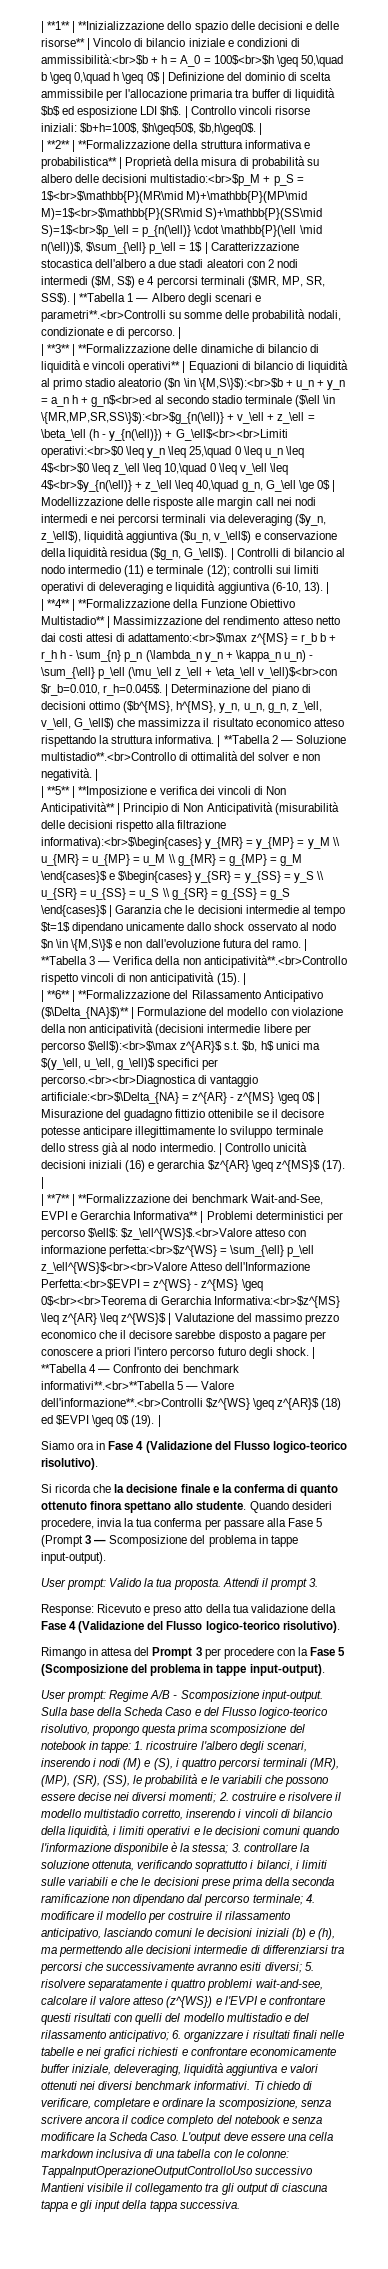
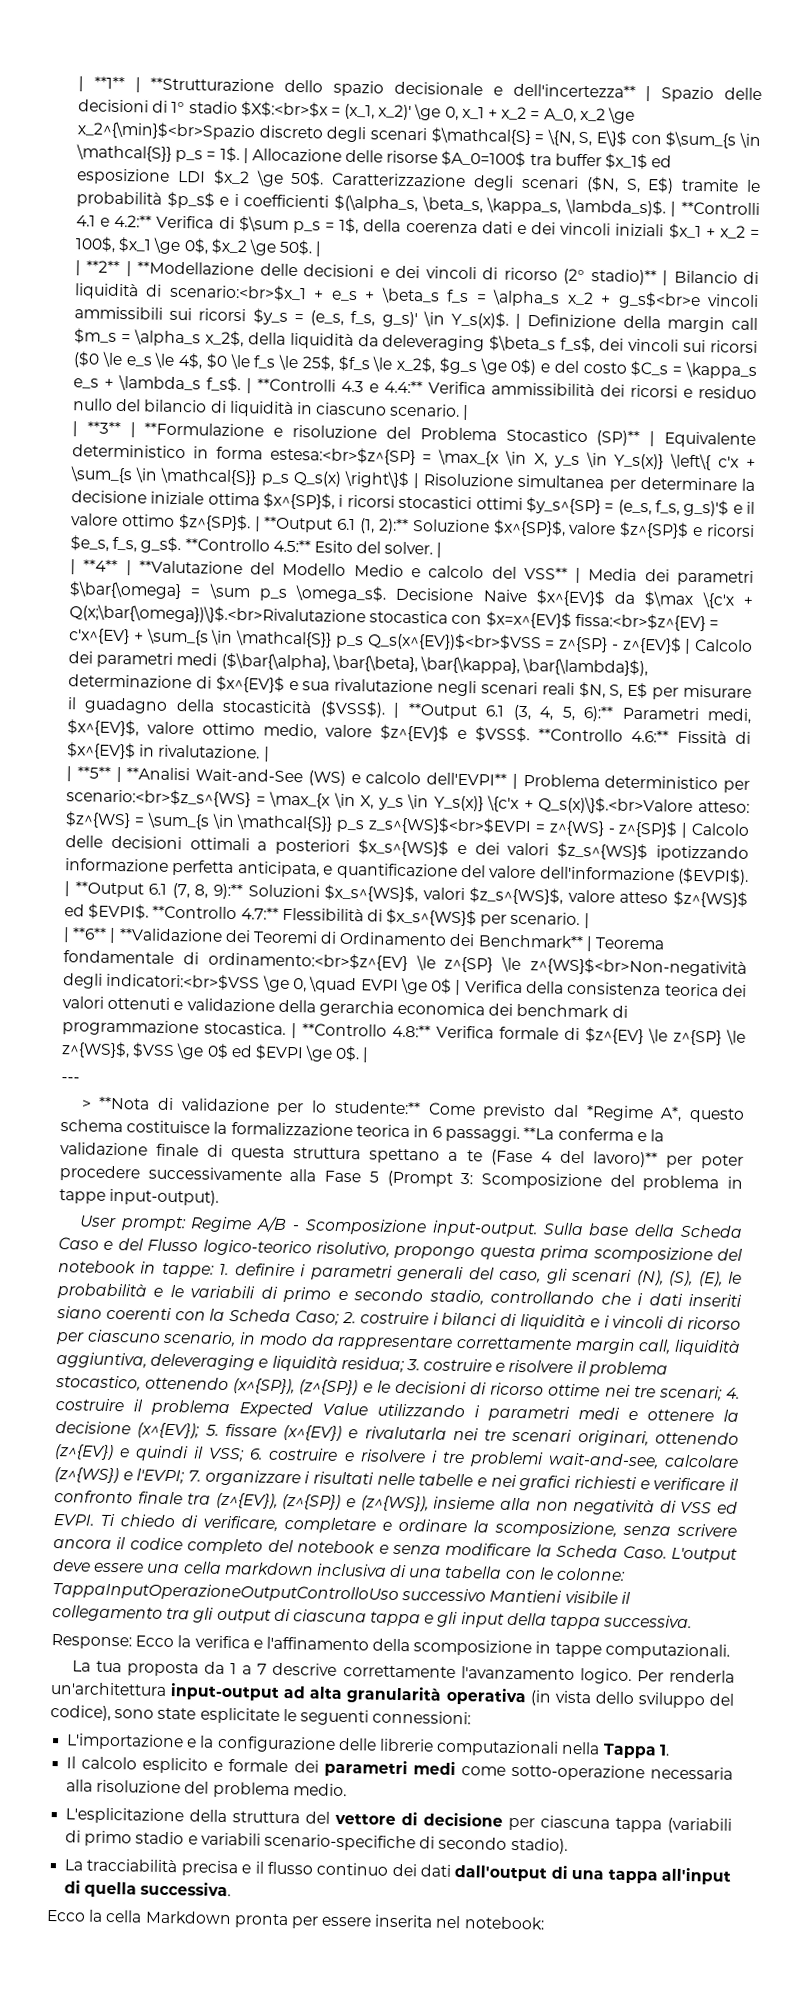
[78,21,165,30] **Inizializzazione -> [150,77,275,92] **Strutturazione
[230,21,339,30] [41,38,300,50] [41,54,343,67] [41,72,332,84] [41,88,335,101] [41,106,310,118] [41,123,263,135] [41,140,310,152] [41,156,319,169] [41,174,304,186] [41,191,308,203] [41,208,323,220] [41,225,322,237] [41,242,299,254] [41,259,298,268] [41,276,325,288] [41,293,261,305] [41,309,341,322] [41,327,182,339] [41,344,319,356] [41,360,348,373] [41,378,346,390] [41,395,336,407] [41,412,315,424] [41,429,288,441] [41,446,304,458] [41,463,288,475] [41,480,335,492] [41,497,316,509] [41,514,326,526] [41,530,337,543] [41,547,345,560] [41,565,319,577] [41,581,329,594] [41,599,295,611] [41,616,340,628] [41,633,336,645] [41,650,314,662] [41,667,337,679] [41,684,311,696] [41,701,322,713] [41,718,344,730] [41,735,346,747] [41,751,320,761] [41,768,99,781] [41,786,286,798] [41,802,339,815] [41,820,227,832] [41,837,340,849] [41,854,303,866] [41,871,324,883] [41,888,291,900] [41,905,345,917] [41,922,336,934] [41,939,307,951] [41,955,347,968] [41,972,246,985] [41,990,323,1002] [41,1007,343,1019] [41,1023,311,1036] [41,1041,320,1053] [41,1058,219,1070] [41,1075,259,1087] [41,1092,320,1104] [41,1109,324,1121] [41,1126,323,1138] [41,1142,307,1155] [41,1160,345,1172] [41,1177,44,1189] [41,1194,323,1206] [41,1211,343,1223] [41,1228,307,1240] [41,1245,315,1257] [41,1262,311,1274] [41,1279,263,1291] [41,1296,341,1308] [41,1313,339,1325] [41,1330,326,1342] [41,1347,315,1359] [41,1364,239,1373] [41,1381,235,1390] [41,1398,342,1410] [41,1415,161,1427] [41,1441,347,1453] [41,1458,98,1470] [41,1484,339,1496] [41,1501,332,1513] [41,1518,264,1530] delle decisioni e delle risorse** | Vincolo di bilancio iniziale e condizioni di ammissibilità:<br>$b + h = A_0 = 100$<br>$h \geq 50,\quad b \geq 0,\quad h \geq 0$ | Definizione del dominio di scelta ammissibile per l'allocazione primaria tra buffer di liquidità $b$ ed esposizione LDI $h$. | Controllo vincoli risorse iniziali: $b+h=100$, $h\geq50$, $b,h\geq0$. | // | **2** | **Formalizzazione della struttura informativa e probabilistica** | Proprietà della misura di probabilità su albero delle decisioni multistadio:<br>$p_M + p_S = 1$<br>$\mathbb{P}(MR\mid M)+\mathbb{P}(MP\mid M)=1$<br>$\mathbb{P}(SR\mid S)+\mathbb{P}(SS\mid S)=1$<br>$p_\ell = p_{n(\ell)} \cdot \mathbb{P}(\ell \mid n(\ell))$, $\sum_{\ell} p_\ell = 1$ | Caratterizzazione stocastica dell'albero a due stadi aleatori con 2 nodi intermedi ($M, S$) e 4 percorsi terminali ($MR, MP, SR, SS$). | **Tabella 1 — Albero degli scenari e parametri**.<br>Controlli su somme delle probabilità nodali, condizionate e di percorso. | // | **3** | **Formalizzazione delle dinamiche di bilancio di liquidità e vincoli operativi** | Equazioni di bilancio di liquidità al primo stadio aleatorio ($n \in \{M,S\}$):<br>$b + u_n + y_n = a_n h + g_n$<br>ed al secondo stadio terminale ($\ell \in \{MR,MP,SR,SS\}$):<br>$g_{n(\ell)} + v_\ell + z_\ell = \beta_\ell (h - y_{n(\ell)}) + G_\ell$<br><br>Limiti operativi:<br>$0 \leq y_n \leq 25,\quad 0 \leq u_n \leq 4$<br>$0 \leq z_\ell \leq 10,\quad 0 \leq v_\ell \leq 4$<br>$y_{n(\ell)} + z_\ell \leq 40,\quad g_n, G_\ell \ge 0$ | Modellizzazione delle risposte alle margin call nei nodi intermedi e nei percorsi terminali via deleveraging ($y_n, z_\ell$), liquidità aggiuntiva ($u_n, v_\ell$) e conservazione della liquidità residua ($g_n, G_\ell$). | Controlli di bilancio al nodo intermedio (11) e terminale (12); controlli sui limiti operativi di deleveraging e liquidità aggiuntiva (6-10, 13). | // | **4** | **Formalizzazione della Funzione Obiettivo Multistadio** | Massimizzazione del rendimento atteso netto dai costi attesi di adattamento:<br>$\max z^{MS} = r_b b + r_h h - \sum_{n} p_n (\lambda_n y_n + \kappa_n u_n) - \sum_{\ell} p_\ell (\mu_\ell z_\ell + \eta_\ell v_\ell)$<br>con $r_b=0.010, r_h=0.045$. | Determinazione del piano di decisioni ottimo ($b^{MS}, h^{MS}, y_n, u_n, g_n, z_\ell, v_\ell, G_\ell$) che massimizza il risultato economico atteso rispettando la struttura informativa. | **Tabella 2 — Soluzione multistadio**.<br>Controllo di ottimalità del solver e non negatività. | // | **5** | **Imposizione e verifica dei vincoli di Non Anticipatività** | Principio di Non Anticipatività (misurabilità delle decisioni rispetto alla filtrazione informativa):<br>$\begin{cases} y_{MR} = y_{MP} = y_M \\ u_{MR} = u_{MP} = u_M \\ g_{MR} = g_{MP} = g_M \end{cases}$ e $\begin{cases} y_{SR} = y_{SS} = y_S \\ u_{SR} = u_{SS} = u_S \\ g_{SR} = g_{SS} = g_S \end{cases}$ | Garanzia che le decisioni intermedie al tempo $t=1$ dipendano unicamente dallo shock osservato al nodo $n \in \{M,S\}$ e non dall'evoluzione futura del ramo. | **Tabella 3 — Verifica della non anticipatività**.<br>Controllo rispetto vincoli di non anticipatività (15). | // | **6** | **Formalizzazione del Rilassamento Anticipativo ($\Delta_{NA}$)** | Formulazione del modello con violazione della non anticipatività (decisioni intermedie libere per percorso $\ell$):<br>$\max z^{AR}$ s.t. $b, h$ unici ma $(y_\ell, u_\ell, g_\ell)$ specifici per percorso.<br><br>Diagnostica di vantaggio artificiale:<br>$\Delta_{NA} = z^{AR} - z^{MS} \geq 0$ | Misurazione del guadagno fittizio ottenibile se il decisore potesse anticipare illegittimamente lo sviluppo terminale dello stress già al nodo intermedio. | Controllo unicità decisioni iniziali (16) e gerarchia $z^{AR} \geq z^{MS}$ (17). | // | **7** | **Formalizzazione dei benchmark Wait-and-See, EVPI e Gerarchia Informativa** | Problemi deterministici per percorso $\ell$: $z_\ell^{WS}$.<br>Valore atteso con informazione perfetta:<br>$z^{WS} = \sum_{\ell} p_\ell z_\ell^{WS}$<br><br>Valore Atteso dell'Informazione Perfetta:<br>$EVPI = z^{WS} - z^{MS} \geq 0$<br><br>Teorema di Gerarchia Informativa:<br>$z^{MS} \leq z^{AR} \leq z^{WS}$ | Valutazione del massimo prezzo economico che il decisore sarebbe disposto a pagare per conoscere a priori l'intero percorso futuro degli shock. | **Tabella 4 — Confronto dei benchmark informativi**.<br>**Tabella 5 — Valore dell'informazione**.<br>Controlli $z^{WS} \geq z^{AR}$ (18) ed $EVPI \geq 0$ (19). | // Siamo ora in Fase 4 (Validazione del Flusso logico-teorico risolutivo). // Si ricorda che la decisione finale e la conferma di quanto ottenuto finora spettano allo studente. Quando desideri procedere, invia la tua conferma per passare -> [393,81,763,103] [78,99,635,124] [77,121,761,149] [76,144,673,170] [76,168,762,194] [76,191,761,217] [76,214,760,240] [75,236,323,257] [75,260,760,286] [74,283,759,310] [74,306,758,333] [74,328,758,354] [73,351,758,380] [73,374,757,399] [73,398,470,421] [72,421,757,449] [72,444,756,471] [70,466,755,492] [71,490,755,517] [71,513,755,539] [70,535,443,558] [70,559,755,586] [69,581,753,609] [69,604,719,632] [69,628,753,654] [68,651,649,677] [68,674,752,700] [67,697,751,724] [67,719,751,744] [67,742,270,762] [66,766,750,793] [66,788,751,815] [65,811,751,838] [65,835,749,862] [65,858,749,885] [64,881,748,908] [64,903,590,929] [63,927,666,952] [63,950,747,977] [63,972,747,997] [62,996,628,1018] [62,1019,746,1046] [61,1041,370,1063] [61,1077,80,1083] [80,1096,745,1123] [60,1119,665,1143] [60,1142,745,1169] [59,1165,282,1182] decisionale e dell'incertezza** | Spazio delle decisioni di 1° stadio $X$:<br>$x = (x_1, x_2)' \ge 0, x_1 + x_2 = A_0, x_2 \ge x_2^{\min}$<br>Spazio discreto degli scenari $\mathcal{S} = \{N, S, E\}$ con $\sum_{s \in \mathcal{S}} p_s = 1$. | Allocazione delle risorse $A_0=100$ tra buffer $x_1$ ed esposizione LDI $x_2 \ge 50$. Caratterizzazione degli scenari ($N, S, E$) tramite le probabilità $p_s$ e i coefficienti $(\alpha_s, \beta_s, \kappa_s, \lambda_s)$. | **Controlli 4.1 e 4.2:** Verifica di $\sum p_s = 1$, della coerenza dati e dei vincoli iniziali $x_1 + x_2 = 100$, $x_1 \ge 0$, $x_2 \ge 50$. | // | **2** | **Modellazione delle decisioni e dei vincoli di ricorso (2° stadio)** | Bilancio di liquidità di scenario:<br>$x_1 + e_s + \beta_s f_s = \alpha_s x_2 + g_s$<br>e vincoli ammissibili sui ricorsi $y_s = (e_s, f_s, g_s)' \in Y_s(x)$. | Definizione della margin call $m_s = \alpha_s x_2$, della liquidità da deleveraging $\beta_s f_s$, dei vincoli sui ricorsi ($0 \le e_s \le 4$, $0 \le f_s \le 25$, $f_s \le x_2$, $g_s \ge 0$) e del costo $C_s = \kappa_s e_s + \lambda_s f_s$. | **Controlli 4.3 e 4.4:** Verifica ammissibilità dei ricorsi e residuo nullo del bilancio di liquidità in ciascuno scenario. | // | **3** | **Formulazione e risoluzione del Problema Stocastico (SP)** | Equivalente deterministico in forma estesa:<br>$z^{SP} = \max_{x \in X, y_s \in Y_s(x)} \left\{ c'x + \sum_{s \in \mathcal{S}} p_s Q_s(x) \right\}$ | Risoluzione simultanea per determinare la decisione iniziale ottima $x^{SP}$, i ricorsi stocastici ottimi $y_s^{SP} = (e_s, f_s, g_s)'$ e il valore ottimo $z^{SP}$. | **Output 6.1 (1, 2):** Soluzione $x^{SP}$, valore $z^{SP}$ e ricorsi $e_s, f_s, g_s$. **Controllo 4.5:** Esito del solver. | // | **4** | **Valutazione del Modello Medio e calcolo del VSS** | Media dei parametri $\bar{\omega} = \sum p_s \omega_s$. Decisione Naive $x^{EV}$ da $\max \{c'x + Q(x;\bar{\omega})\}$.<br>Rivalutazione stocastica con $x=x^{EV}$ fissa:<br>$z^{EV} = c'x^{EV} + \sum_{s \in \mathcal{S}} p_s Q_s(x^{EV})$<br>$VSS = z^{SP} - z^{EV}$ | Calcolo dei parametri medi ($\bar{\alpha}, \bar{\beta}, \bar{\kappa}, \bar{\lambda}$), determinazione di $x^{EV}$ e sua rivalutazione negli scenari reali $N, S, E$ per misurare il guadagno della stocasticità ($VSS$). | **Output 6.1 (3, 4, 5, 6):** Parametri medi, $x^{EV}$, valore ottimo medio, valore $z^{EV}$ e $VSS$. **Controllo 4.6:** Fissità di $x^{EV}$ in rivalutazione. | // | **5** | **Analisi Wait-and-See (WS) e calcolo dell'EVPI** | Problema deterministico per scenario:<br>$z_s^{WS} = \max_{x \in X, y_s \in Y_s(x)} \{c'x + Q_s(x)\}$.<br>Valore atteso: $z^{WS} = \sum_{s \in \mathcal{S}} p_s z_s^{WS}$<br>$EVPI = z^{WS} - z^{SP}$ | Calcolo delle decisioni ottimali a posteriori $x_s^{WS}$ e dei valori $z_s^{WS}$ ipotizzando informazione perfetta anticipata, e quantificazione del valore dell'informazione ($EVPI$). | **Output 6.1 (7, 8, 9):** Soluzioni $x_s^{WS}$, valori $z_s^{WS}$, valore atteso $z^{WS}$ ed $EVPI$. **Controllo 4.7:** Flessibilità di $x_s^{WS}$ per scenario. | // | **6** | **Validazione dei Teoremi di Ordinamento dei Benchmark** | Teorema fondamentale di ordinamento:<br>$z^{EV} \le z^{SP} \le z^{WS}$<br>Non-negatività degli indicatori:<br>$VSS \ge 0, \quad EVPI \ge 0$ | Verifica della consistenza teorica dei valori ottenuti e validazione della gerarchia economica dei benchmark di programmazione stocastica. | **Controllo 4.8:** Verifica formale di $z^{EV} \le z^{SP} \le z^{WS}$, $VSS \ge 0$ ed $EVPI \ge 0$. | // --- // > **Nota di validazione per lo studente:** Come previsto dal *Regime A*, questo schema costituisce la formalizzazione teorica in 6 passaggi. **La conferma e la validazione finale di questa struttura spettano a te (Fase 4 del lavoro)** per poter procedere successivamente
[85,1535,107,1544] 3 — -> [460,1173,474,1185] 3:
[41,1578,318,1590] [41,1604,336,1616] [41,1621,340,1633] [41,1647,346,1659] [41,1664,325,1676] // User prompt: Valido la tua proposta. Attendi il prompt 3. // Response: Ricevuto e preso atto della tua validazione della Fase 4 (Validazione del Flusso logico-teorico risolutivo). // Rimango in attesa del Prompt 3 per procedere con la Fase 5 (Scomposizione del problema in tappe input-output). -> (220, 1197) none
[146,1741,307,1753] [41,1758,340,1770] [41,1775,131,1787] ricostruire l'albero degli scenari, inserendo i nodi (M) e (S), i quattro percorsi terminali (MR), (MP), (SR), (SS), -> [234,1263,723,1287] definire i parametri generali del caso, gli scenari (N), (S), (E),
[264,1775,329,1787] [41,1792,341,1803] [41,1809,333,1820] [41,1825,340,1838] [41,1842,309,1855] [41,1860,327,1872] [41,1877,334,1889] [41,1894,315,1906] [41,1911,291,1923] [41,1928,335,1940] [41,1945,344,1957] [40,1962,314,1974] [41,1979,323,1991] [41,1996,325,2008] [41,2013,309,2025] [41,2030,182,2042] che possono essere decise nei diversi momenti; 2. costruire e risolvere il modello multistadio corretto, inserendo i vincoli di bilancio della liquidità, i limiti operativi e le decisioni comuni quando l'informazione disponibile è la stessa; 3. controllare la soluzione ottenuta, verificando soprattutto i bilanci, i limiti sulle variabili e che le decisioni prese prima della seconda ramificazione non dipendano dal percorso terminale; 4. modificare il modello per costruire il rilassamento anticipativo, lasciando comuni le decisioni iniziali (b) e (h), ma permettendo alle decisioni intermedie di differenziarsi tra percorsi che successivamente avranno esiti diversi; 5. risolvere separatamente i quattro problemi wait-and-see, calcolare il valore atteso (z^{WS}) e l'EVPI e confrontare questi risultati con quelli del modello multistadio e del rilassamento anticipativo; 6. -> [260,1286,742,1307] [56,1306,741,1331] [56,1329,742,1356] [56,1352,668,1378] [55,1375,740,1402] [55,1398,739,1422] [55,1421,739,1447] [54,1444,740,1470] [54,1467,201,1485] di primo e secondo stadio, controllando che i dati inseriti siano coerenti con la Scheda Caso; 2. costruire i bilanci di liquidità e i vincoli di ricorso per ciascuno scenario, in modo da rappresentare correttamente margin call, liquidità aggiuntiva, deleveraging e liquidità residua; 3. costruire e risolvere il problema stocastico, ottenendo (x^{SP}), (z^{SP}) e le decisioni di ricorso ottime nei tre scenari; 4. costruire il problema Expected Value utilizzando i parametri medi e ottenere la decisione (x^{EV}); 5. fissare (x^{EV}) e rivalutarla nei tre scenari originari, ottenendo (z^{EV}) e quindi il VSS; 6. costruire e risolvere i tre problemi wait-and-see, calcolare (z^{WS}) e l'EVPI; 7.
[292,2030,317,2039] finali -> (374, 1478) none
[190,2047,336,2056] [41,2063,318,2076] [41,2081,251,2090] confrontare economicamente buffer iniziale, deleveraging, liquidità aggiuntiva e valori ottenuti nei diversi benchmark informativi. -> [653,1477,739,1491] [54,1490,739,1516] [53,1514,94,1526] verificare il confronto finale tra (z^{EV}), (z^{SP}) e (z^{WS}), insieme alla non negatività di VSS ed EVPI.
(240, 2204) none -> [51,1634,730,1660] [71,1660,736,1685] [50,1681,735,1709] [50,1704,472,1726] [66,1733,670,1759] [66,1756,734,1782] [66,1779,347,1799] [65,1807,732,1834] [65,1830,568,1854] [64,1858,732,1885] [64,1880,232,1898] [46,1909,545,1930] // Response: Ecco la verifica e l'affinamento della scomposizione in tappe computazionali. // La tua proposta da 1 a 7 descrive correttamente l'avanzamento logico. Per renderla un'architettura input-output ad alta granularità operativa (in vista dello sviluppo del codice), sono state esplicitate le seguenti connessioni: // L'importazione e la configurazione delle librerie computazionali nella Tappa 1. // Il calcolo esplicito e formale dei parametri medi come sotto-operazione necessaria alla risoluzione del problema medio. // L'esplicitazione della struttura del vettore di decisione per ciascuna tappa (variabili di primo stadio e variabili scenario-specifiche di secondo stadio). // La tracciabilità precisa e il flusso continuo dei dati dall'output di una tappa all'input di quella successiva. // Ecco la cella Markdown pronta per essere inserita nel notebook:

